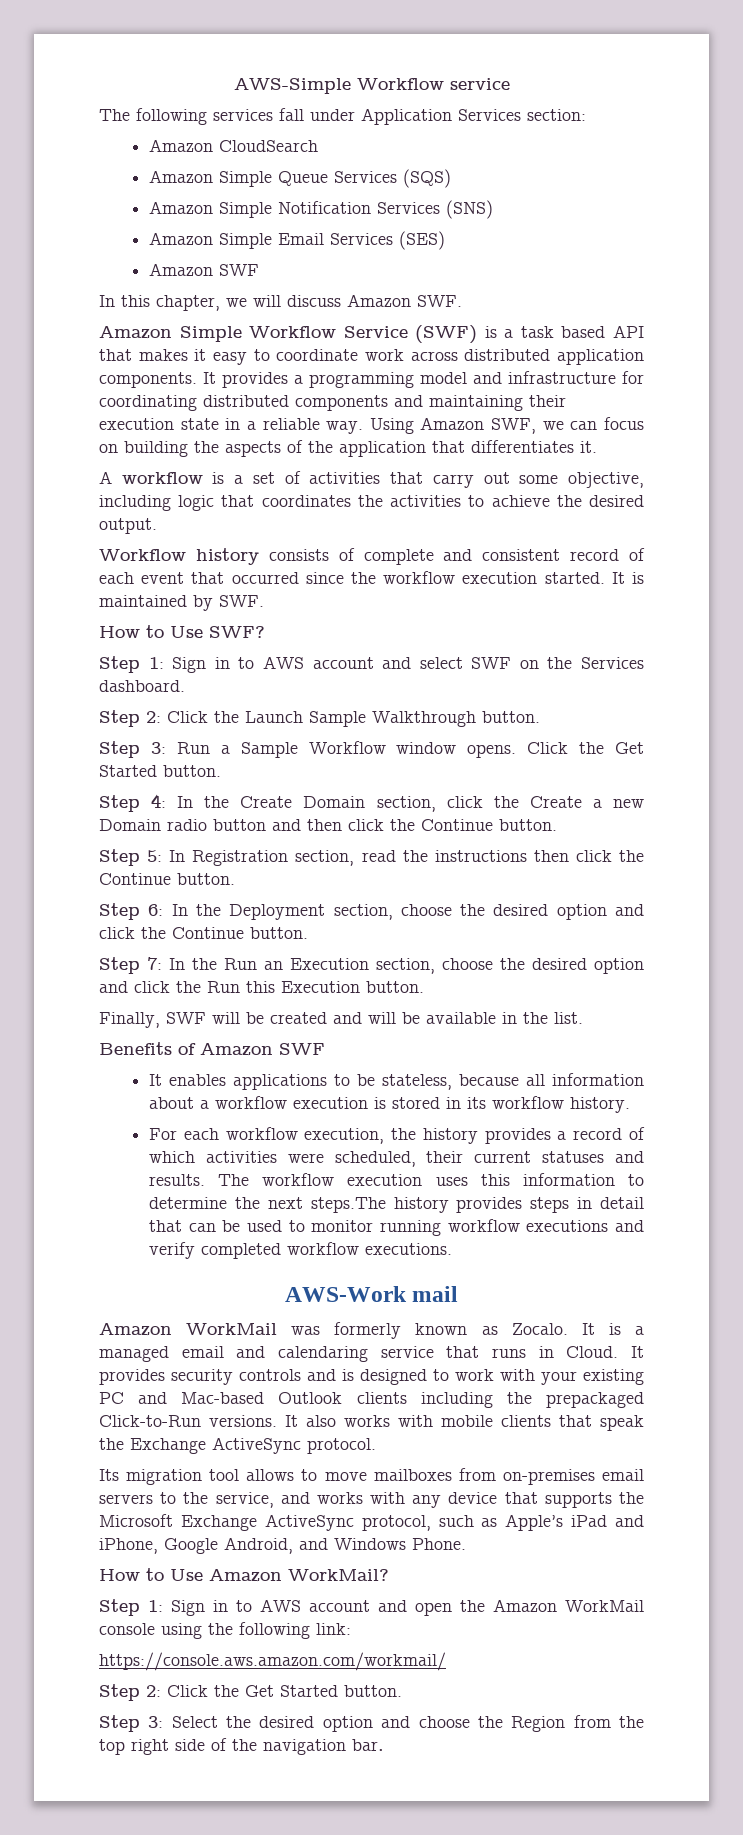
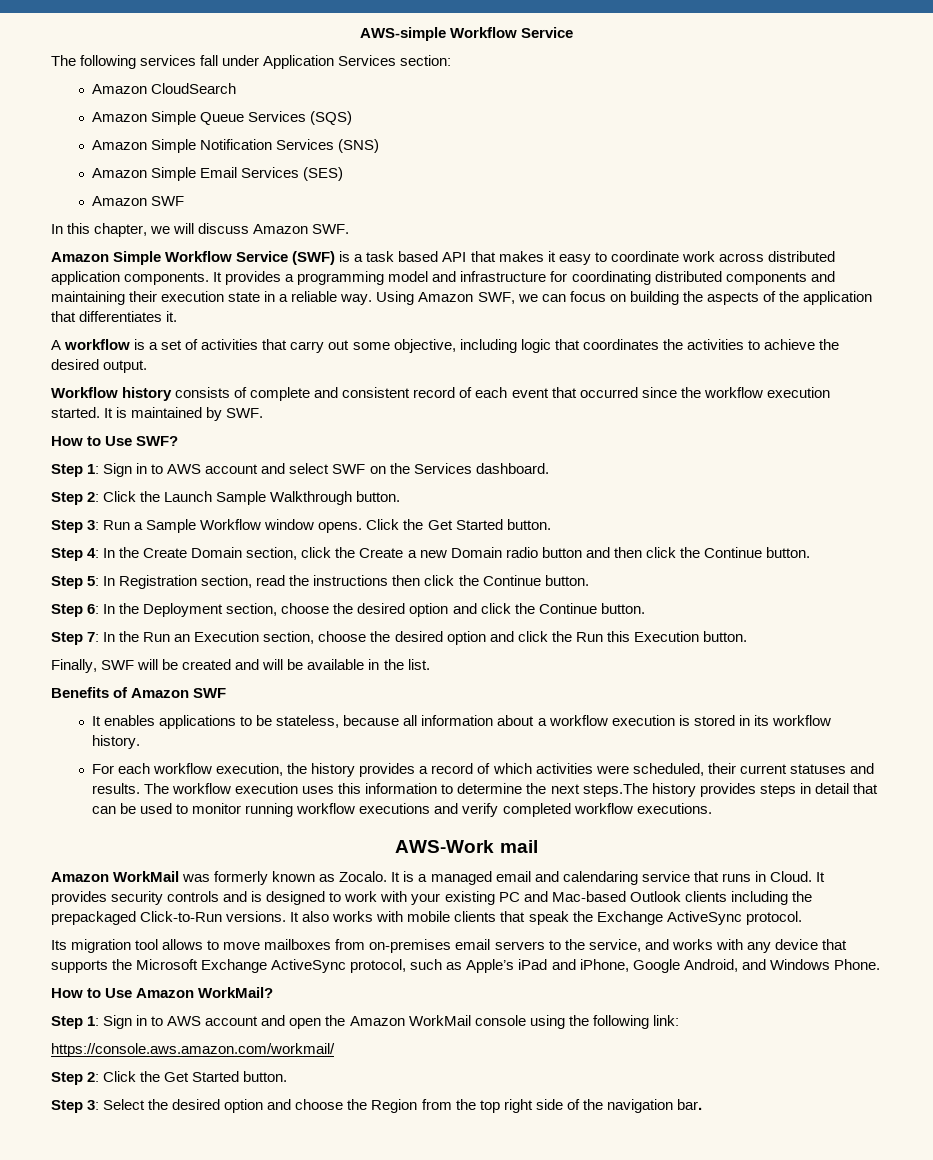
[233,78,510,94] AWS-Simple Workflow service -> [359,27,574,41] AWS-simple Workflow Service

